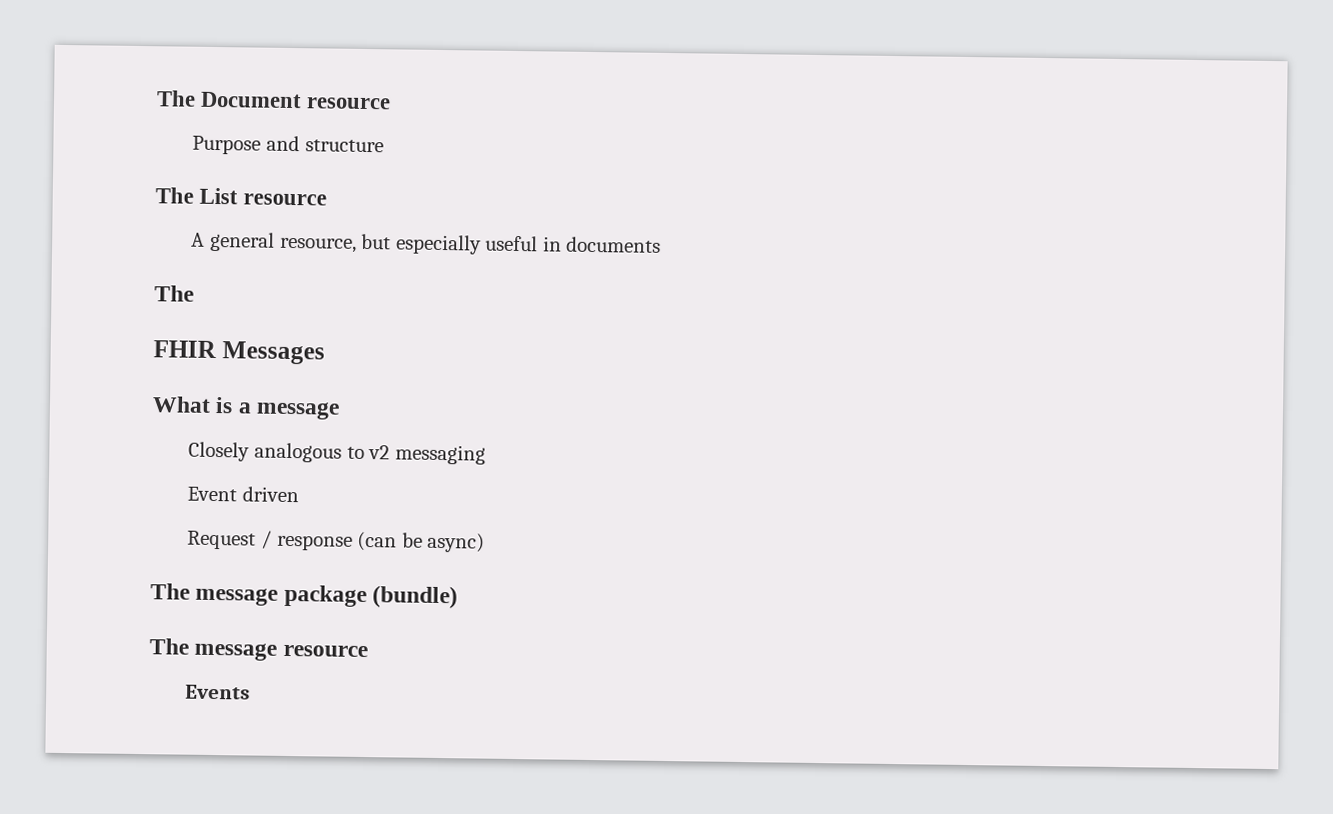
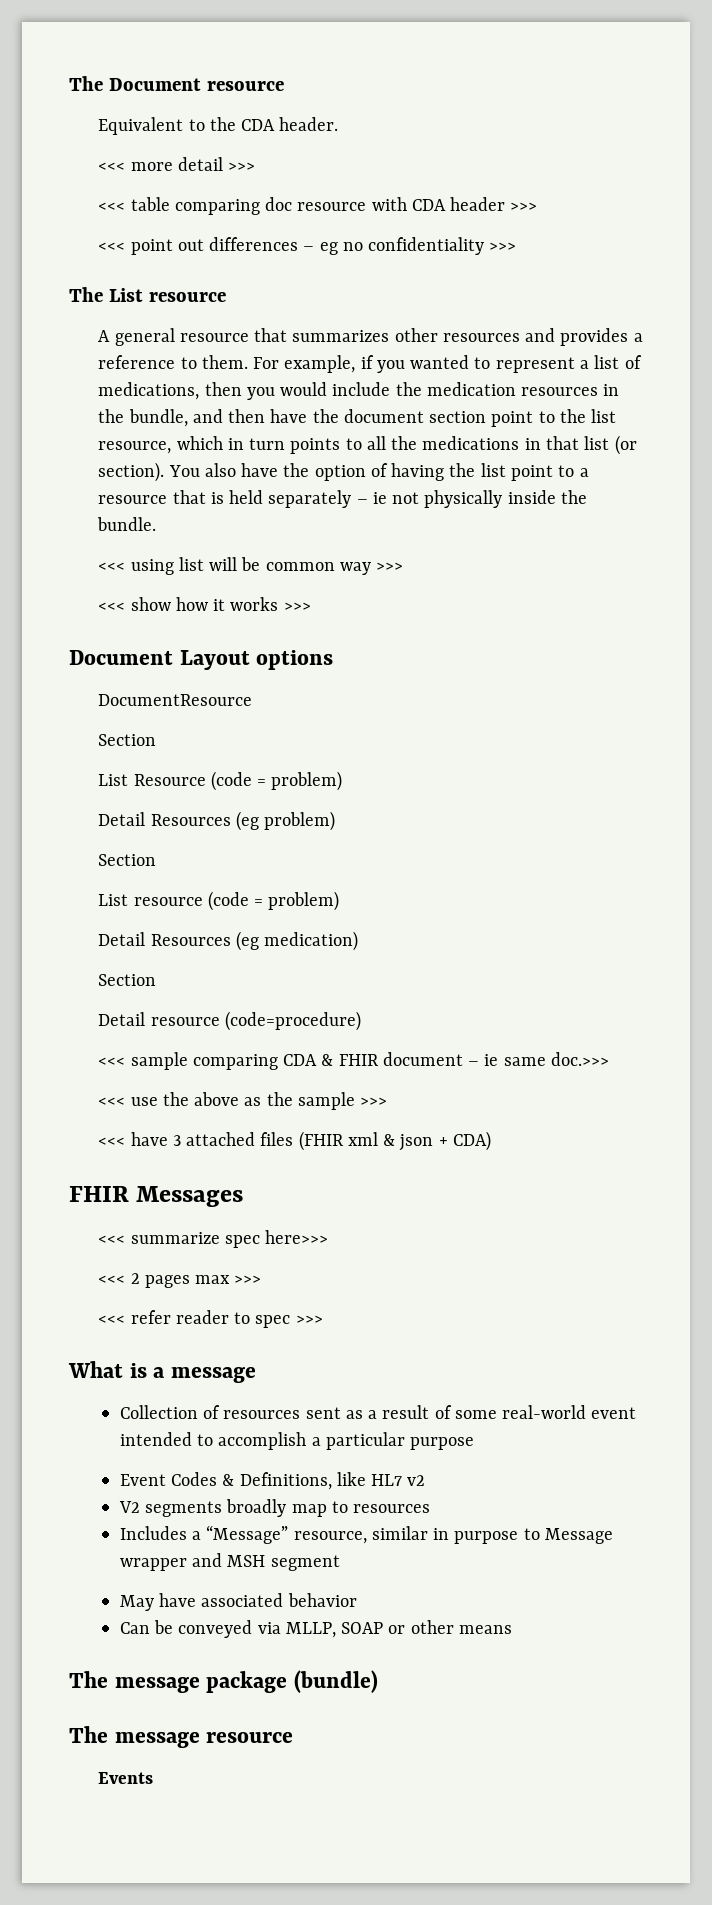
[192,135,384,155] Purpose and structure -> [98,117,339,135] [98,157,256,171] [98,197,538,215] [98,237,517,255] Equivalent to the CDA header. // <<< more detail >>> // <<< table comparing doc resource with CDA header >>> // <<< point out differences – eg no confidentiality >>>
[279,233,662,255] [154,285,194,302] [153,340,325,365] [152,396,341,420] [188,441,486,465] [187,486,300,503] [187,530,486,553] resource, but especially useful in documents // The // FHIR Messages // What is a message // Closely analogous to v2 messaging // Event driven // Request / response (can be async) -> [179,328,643,346] [98,355,642,373] [98,382,620,400] [98,409,617,427] [98,435,637,455] [98,462,589,482] [98,490,587,508] [97,517,157,531] [98,557,404,575] [98,597,311,611] [69,650,334,670] [98,694,253,706] [98,734,157,746] [98,771,343,791] [98,811,336,831] [98,854,157,866] [98,891,340,911] [98,931,359,951] [98,974,157,986] [98,1011,361,1031] [98,1052,609,1070] [98,1092,388,1110] [98,1131,491,1151] [69,1186,244,1207] [98,1230,329,1248] [98,1273,262,1288] [98,1310,323,1328] [68,1361,256,1383] [119,1405,637,1419] [119,1432,475,1450] [119,1472,426,1490] [118,1499,431,1517] [119,1525,613,1544] [119,1553,340,1571] [119,1593,357,1611] [119,1620,512,1638] resource that summarizes other resources and provides a reference to them. For example, if you wanted to represent a list of medications, then you would include the medication resources in the bundle, and then have the document section point to the list resource, which in turn points to all the medications in that list (or section). You also have the option of having the list point to a resource that is held separately – ie not physically inside the bundle. // <<< using list will be common way >>> // <<< show how it works >>> // Document Layout options // DocumentResource // Section // List Resource (code = problem) // Detail Resources (eg problem) // Section // List resource (code = problem) // Detail Resources (eg medication) // Section // Detail resource (code=procedure) // <<< sample comparing CDA & FHIR document – ie same doc.>>> // <<< use the above as the sample >>> // <<< have 3 attached files (FHIR xml & json + CDA) // FHIR Messages // <<< summarize spec here>>> // <<< 2 pages max >>> // <<< refer reader to spec >>> // What is a message // Collection of resources sent as a result of some real-world event intended to accomplish a particular purpose // Event Codes & Definitions, like HL7 v2 // V2 segments broadly map to resources // Includes a “Message” resource, similar in purpose to Message wrapper and MSH segment // May have associated behavior // Can be conveyed via MLLP, SOAP or other means

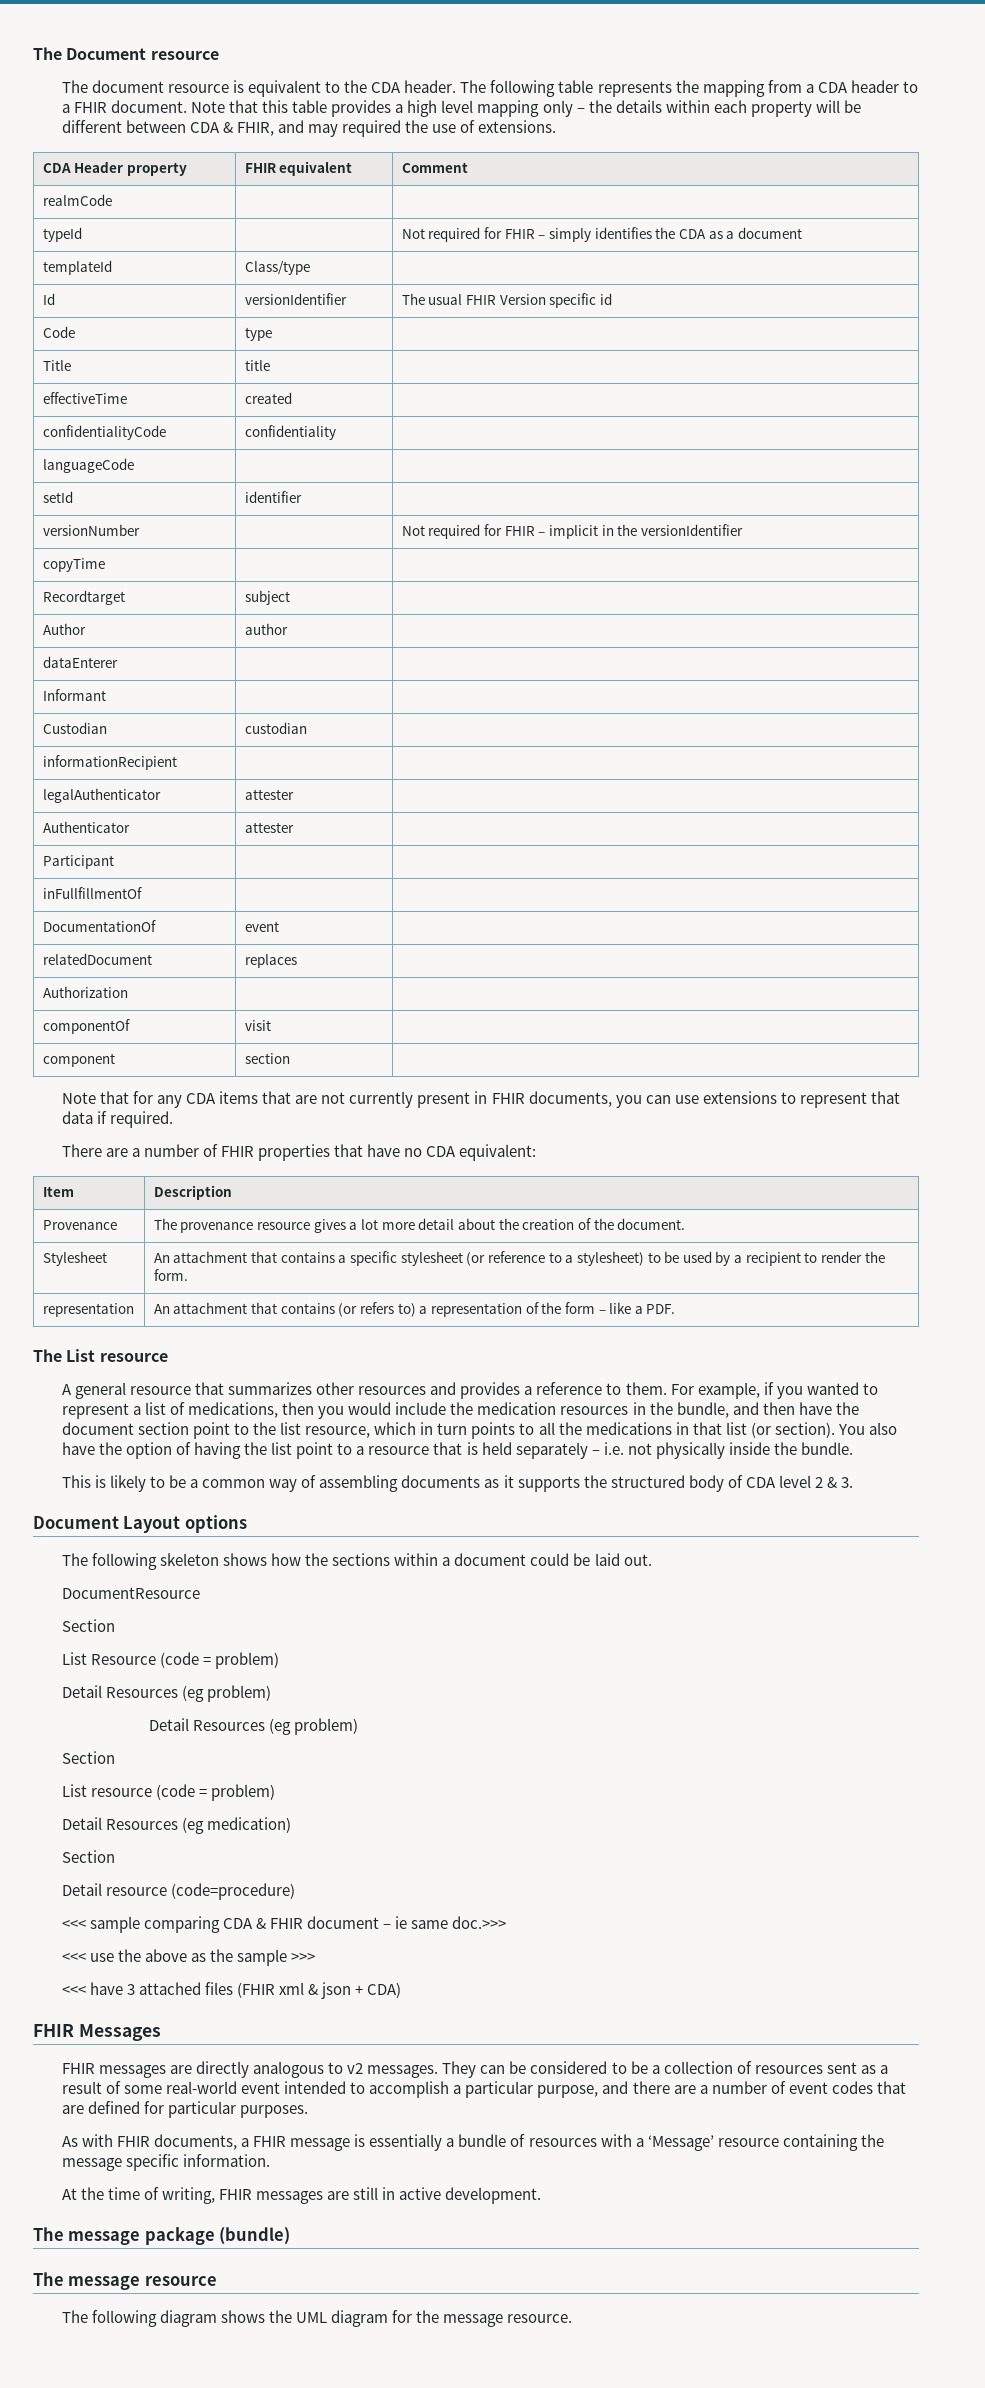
[98,117,184,135] Equivalent -> [61,80,322,97] The document resource is equivalent
[98,157,256,171] [98,197,538,215] [98,237,517,255] // <<< more detail >>> // <<< table comparing doc resource with CDA header >>> // <<< point out differences – eg no confidentiality >>> -> [460,80,918,97] [61,100,861,117] [61,120,557,137] [42,161,188,176] [244,161,353,176] [401,162,468,173] [42,194,112,206] [42,227,82,242] [401,227,802,242] [42,260,112,275] [244,261,310,275] [42,293,55,305] [244,293,347,305] [401,293,612,308] [42,326,75,338] [244,327,272,341] [42,360,71,371] [244,360,270,371] [42,392,127,404] [244,392,292,404] [42,425,166,440] [244,425,336,440] [42,458,134,473] [42,491,73,503] [244,491,302,503] [42,524,140,536] [401,524,743,539] [42,558,105,572] [42,590,125,605] [244,590,290,605] [42,623,86,635] [244,623,288,635] [42,656,118,668] [42,689,106,701] [42,722,107,734] [244,722,307,734] [42,755,177,770] [42,788,161,803] [244,789,294,800] [42,821,130,833] [244,822,294,833] [42,855,114,869] [42,887,142,899] [42,920,156,932] [244,921,279,932] [42,953,152,965] [244,954,297,968] [42,986,128,998] [42,1019,130,1034] [244,1020,271,1031] [42,1053,115,1067] [244,1053,290,1064] [61,1091,900,1108] [61,1111,174,1128] [61,1144,537,1161] [42,1186,74,1197] [153,1185,232,1200] [42,1220,117,1230] [153,1218,686,1233] [42,1251,107,1266] [153,1251,885,1266] [153,1269,188,1281] [42,1303,134,1317] [153,1302,676,1317] The following table represents the mapping from a CDA header to a FHIR document. Note that this table provides a high level mapping only – the details within each property will be different between CDA & FHIR, and may required the use of extensions. // CDA Header property | FHIR equivalent | Comment // realmCode | | // typeId | | Not required for FHIR – simply identifies the CDA as a document // templateId | Class/type | // Id | versionIdentifier | The usual FHIR Version specific id // Code | type | // Title | title | // effectiveTime | created | // confidentialityCode | confidentiality | // languageCode | | // setId | identifier | // versionNumber | | Not required for FHIR – implicit in the versionIdentifier // copyTime | | // Recordtarget | subject | // Author | author | // dataEnterer | | // Informant | | // Custodian | custodian | // informationRecipient | | // legalAuthenticator | attester | // Authenticator | attester | // Participant | | // inFullfillmentOf | | // DocumentationOf | event | // relatedDocument | replaces | // Authorization | | // componentOf | visit | // component | section | // Note that for any CDA items that are not currently present in FHIR documents, you can use extensions to represent that data if required. // There are a number of FHIR properties that have no CDA equivalent: // Item | Description // Provenance | The provenance resource gives a lot more detail about the creation of the document. // Stylesheet | An attachment that contains a specific stylesheet (or reference to a stylesheet) to be used by a recipient to render the form. // representation | An attachment that contains (or refers to) a representation of the form – like a PDF.
[372,492,387,504] ie -> [603,1442,624,1455] i.e.
[98,557,404,575] [98,597,311,611] [69,650,334,670] <<< using list will be common way >>> // <<< show how it works >>> // Document Layout options -> [61,1475,854,1492] [33,1515,247,1533] [61,1553,652,1570] This is likely to be a common way of assembling documents as it supports the structured body of CDA level 2 & 3. // Document Layout options // The following skeleton shows how the sections within a document could be laid out.
(336, 821) none -> [148,1718,358,1735] // Detail Resources (eg problem)
[98,1230,329,1248] [98,1273,262,1288] [98,1310,323,1328] [68,1361,256,1383] [119,1405,198,1419] <<< summarize spec here>>> // <<< 2 pages max >>> // <<< refer reader to spec >>> // What is a message // Collection -> [61,2061,733,2078] FHIR messages are directly analogous to v2 messages. They can be considered to be a collection
[410,1437,475,1450] [119,1472,426,1490] [118,1499,431,1517] [119,1525,613,1544] [119,1553,340,1571] [119,1593,357,1611] [119,1620,512,1638] purpose // Event Codes & Definitions, like HL7 v2 // V2 segments broadly map to resources // Includes a “Message” resource, similar in purpose to Message wrapper and MSH segment // May have associated behavior // Can be conveyed via MLLP, SOAP or other means -> [537,2081,906,2098] [61,2101,309,2118] [61,2134,884,2151] [61,2154,271,2171] [61,2187,542,2204] purpose, and there are a number of event codes that are defined for particular purposes. // As with FHIR documents, a FHIR message is essentially a bundle of resources with a ‘Message’ resource containing the message specific information. // At the time of writing, FHIR messages are still in active development.
[98,1772,154,1784] Events -> [61,2310,573,2327] The following diagram shows the UML diagram for the message resource.

